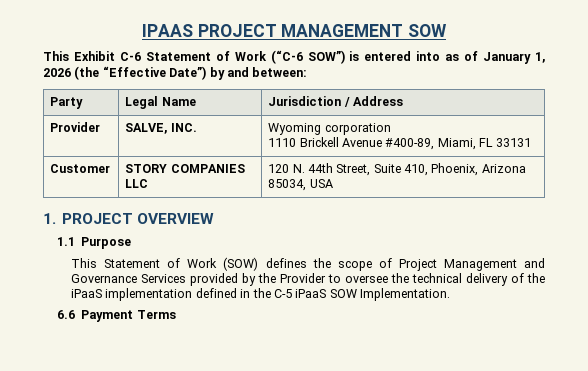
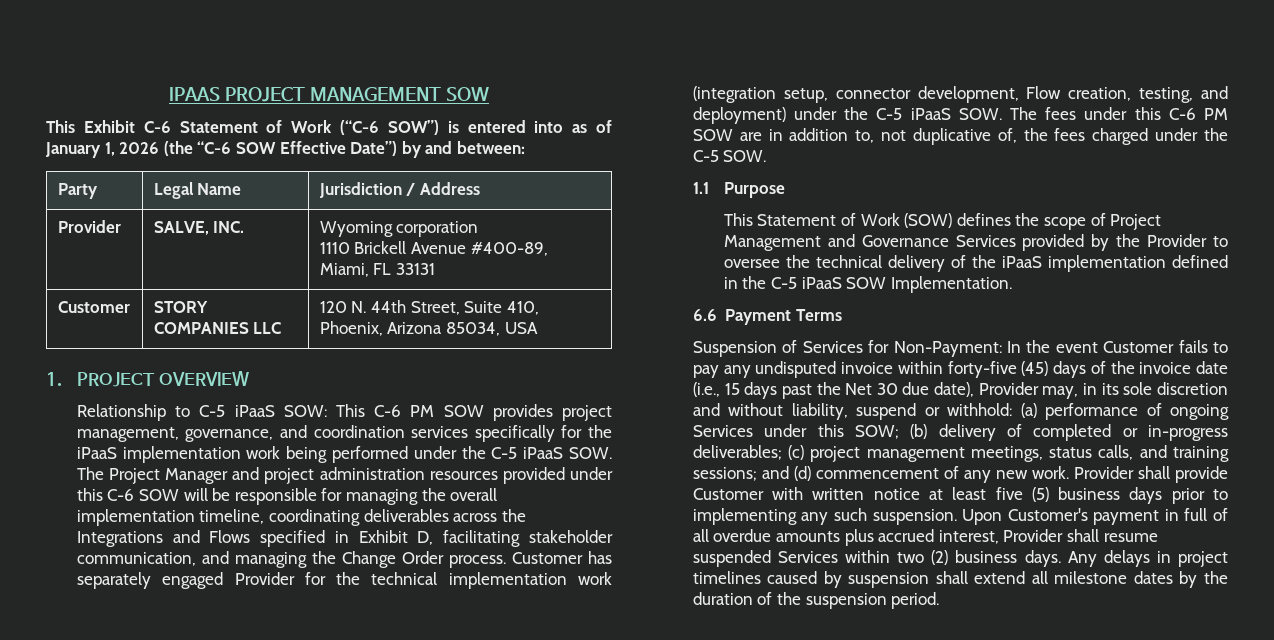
[102,66,166,77] “Effective -> [197,141,346,154] “C-6 SOW Effective
(215, 218) none -> [76,404,613,421] [76,425,612,442] [76,446,612,463] [76,467,613,484] [76,488,498,505] [76,509,526,526] [76,530,613,547] [76,551,612,568] [76,572,612,589] [692,86,1228,103] [692,107,1228,124] [692,128,1228,145] [692,150,767,162] // Relationship to C-5 iPaaS SOW: This C-6 PM SOW provides project management, governance, and coordination services specifically for the iPaaS implementation work being performed under the C-5 iPaaS SOW. The Project Manager and project administration resources provided under this C-6 SOW will be responsible for managing the overall implementation timeline, coordinating deliverables across the Integrations and Flows specified in Exhibit D, facilitating stakeholder communication, and managing the Change Order process. Customer has separately engaged Provider for the technical implementation work (integration setup, connector development, Flow creation, testing, and deployment) under the C-5 iPaaS SOW. The fees under this C-6 PM SOW are in addition to, not duplicative of, the fees charged under the C-5 SOW.
(176, 314) none -> [692,340,1228,357] [692,361,1228,378] [692,382,1228,399] [692,403,1229,420] [692,424,1228,441] [692,445,1229,462] [692,466,1228,483] [692,487,1228,504] [692,508,1228,525] [692,529,1158,546] [692,550,1228,567] [692,571,1228,588] [692,592,940,609] // Suspension of Services for Non-Payment: In the event Customer fails to pay any undisputed invoice within forty-five (45) days of the invoice date (i.e., 15 days past the Net 30 due date), Provider may, in its sole discretion and without liability, suspend or withhold: (a) performance of ongoing Services under this SOW; (b) delivery of completed or in-progress deliverables; (c) project management meetings, status calls, and training sessions; and (d) commencement of any new work. Provider shall provide Customer with written notice at least five (5) business days prior to implementing any such suspension. Upon Customer's payment in full of all overdue amounts plus accrued interest, Provider shall resume suspended Services within two (2) business days. Any delays in project timelines caused by suspension shall extend all milestone dates by the duration of the suspension period.

